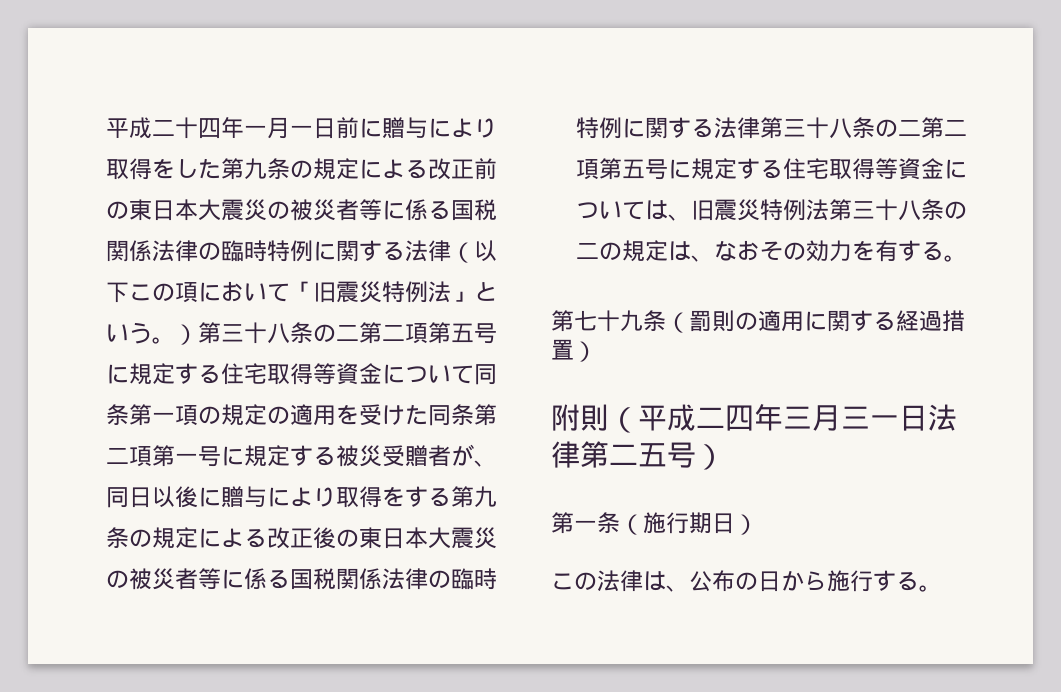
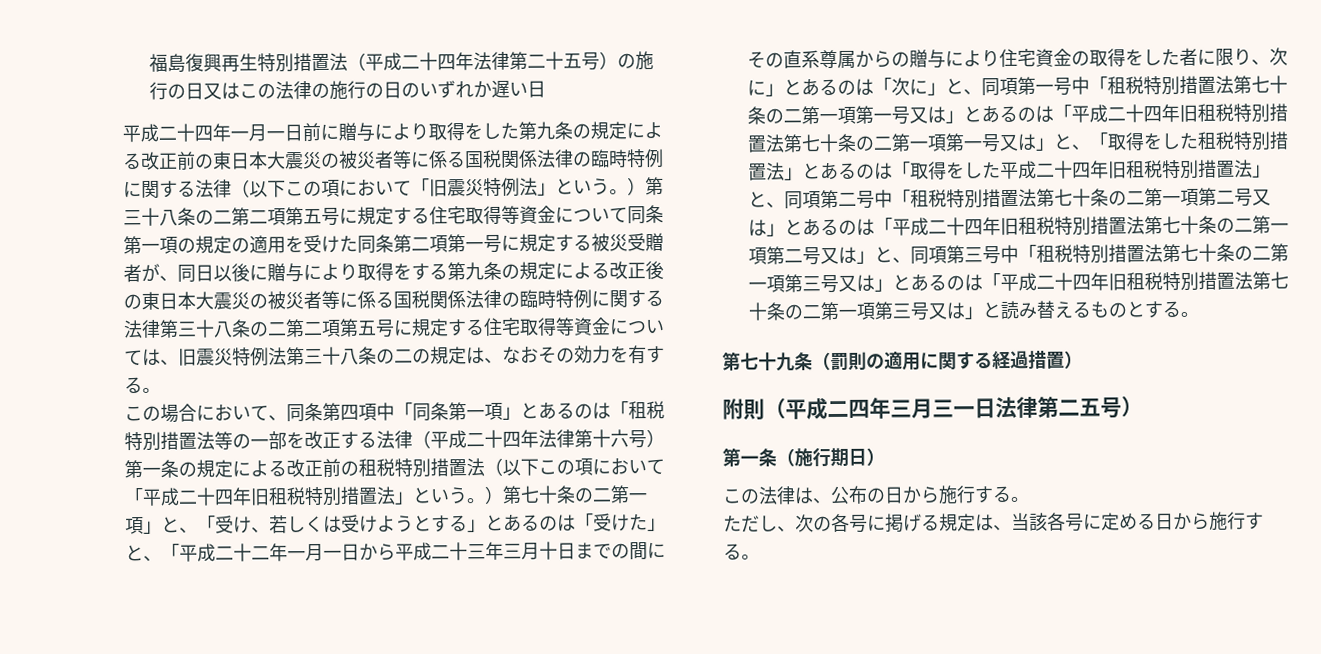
(106, 128) none -> [149,51,655,73] [149,79,547,100] 福島復興再生特別措置法（平成二十四年法律第二十五号）の施行の日又はこの法律の施行の日のいずれか遅い日 //
(968, 258) none -> [124,400,666,423] [124,428,666,451] [124,457,666,479] [124,485,649,506] [125,513,667,535] [125,541,667,562] [747,47,1289,70] [747,75,1289,97] [747,103,1289,125] [747,131,1289,153] [748,159,1272,181] [748,187,1272,210] [748,215,1290,237] [748,243,1290,266] [748,271,1290,294] [748,300,1200,321] // この場合において、同条第四項中「同条第一項」とあるのは「租税特別措置法等の一部を改正する法律（平成二十四年法律第十六号）第一条の規定による改正前の租税特別措置法（以下この項において「平成二十四年旧租税特別措置法」という。）第七十条の二第一項」と、「受け、若しくは受けようとする」とあるのは「受けた」と、「平成二十二年一月一日から平成二十三年三月十日までの間にその直系尊属からの贈与により住宅資金の取得をした者に限り、次に」とあるのは「次に」と、同項第一号中「租税特別措置法第七十条の二第一項第一号又は」とあるのは「平成二十四年旧租税特別措置法第七十条の二第一項第一号又は」と、「取得をした租税特別措置法」とあるのは「取得をした平成二十四年旧租税特別措置法」と、同項第二号中「租税特別措置法第七十条の二第一項第二号又は」とあるのは「平成二十四年旧租税特別措置法第七十条の二第一項第二号又は」と、同項第三号中「租税特別措置法第七十条の二第一項第三号又は」とあるのは「平成二十四年旧租税特別措置法第七十条の二第一項第三号又は」と読み替えるものとする。
(942, 588) none -> [723,511,1264,533] [723,543,760,560] // ただし、次の各号に掲げる規定は、当該各号に定める日から施行する。

